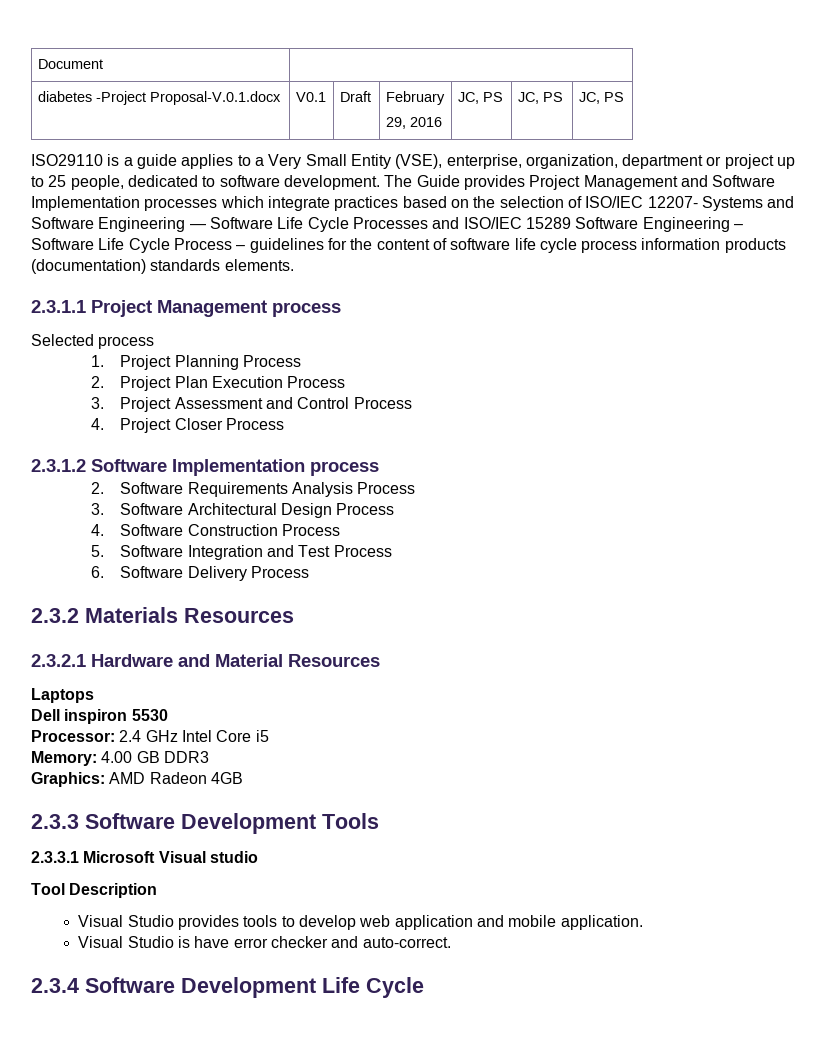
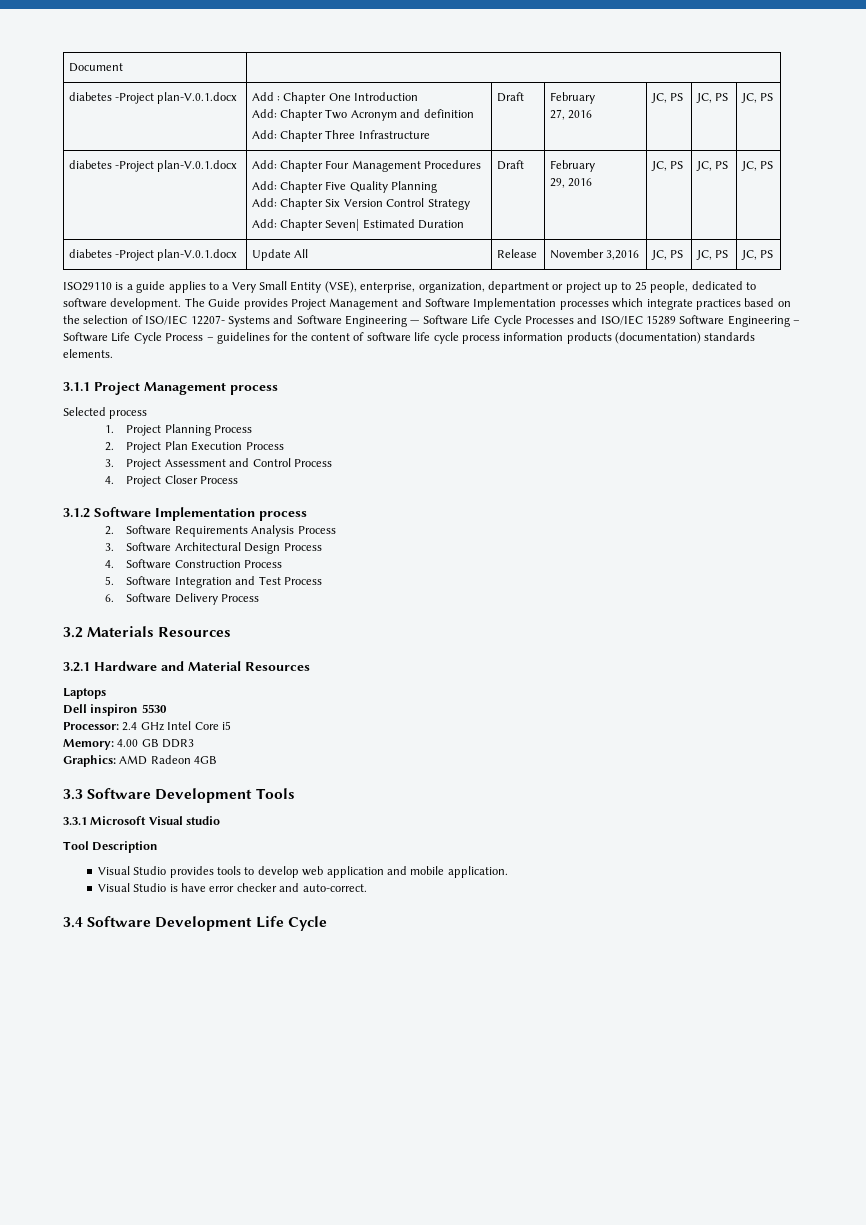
[149,91,281,105] [295,92,326,102] Proposal-V.0.1.docx | V0.1 -> [157,92,238,104] [251,92,419,104] [251,109,474,121] [251,130,430,142] [496,92,524,102] [549,92,595,104] [549,109,593,120] [650,93,684,103] [695,93,729,103] [740,93,774,103] [68,160,238,172] [251,160,482,172] [251,181,438,193] [251,198,470,210] [251,219,465,231] plan-V.0.1.docx | Add : Chapter One Introduction // Add: Chapter Two Acronym and definition // Add: Chapter Three Infrastructure | Draft | February // 27, 2016 | JC, PS | JC, PS | JC, PS // diabetes -Project plan-V.0.1.docx | Add: Chapter Four Management Procedures // Add: Chapter Five Quality Planning // Add: Chapter Six Version Control Strategy // Add: Chapter Seven| Estimated Duration
(624, 97) none -> [68,249,238,261] [251,249,309,261] [496,249,537,258] [549,249,640,260] [650,250,684,260] [695,250,729,260] [740,250,774,260] // diabetes -Project plan-V.0.1.docx | Update All | Release | November 3,2016 | JC, PS | JC, PS | JC, PS
[31,300,86,313] 2.3.1.1 -> [63,382,90,391] 3.1.1
[31,459,86,472] 2.3.1.2 -> [63,508,90,518] 3.1.2
[31,608,79,623] 2.3.2 -> [63,627,83,638] 3.2
[31,654,86,667] 2.3.2.1 -> [63,662,90,672] 3.2.1
[31,814,79,829] 2.3.3 -> [63,789,83,800] 3.3
[31,851,79,863] 2.3.3.1 -> [63,817,87,825] 3.3.1
[31,978,79,993] 2.3.4 -> [63,917,83,928] 3.4

